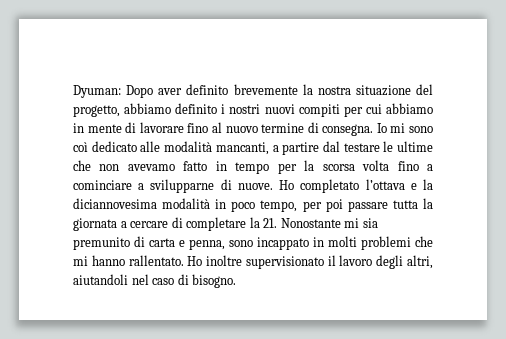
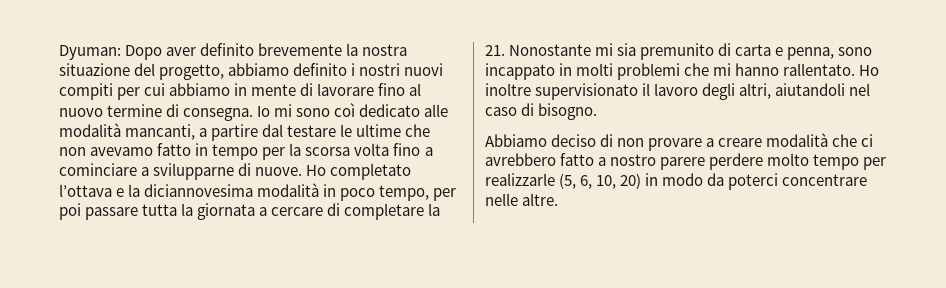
(237, 281) none -> [485,133,874,151] [485,153,887,170] [485,173,868,190] [485,193,559,206] // Abbiamo deciso di non provare a creare modalità che ci avrebbero fatto a nostro parere perdere molto tempo per realizzarle (5, 6, 10, 20) in modo da poterci concentrare nelle altre.

